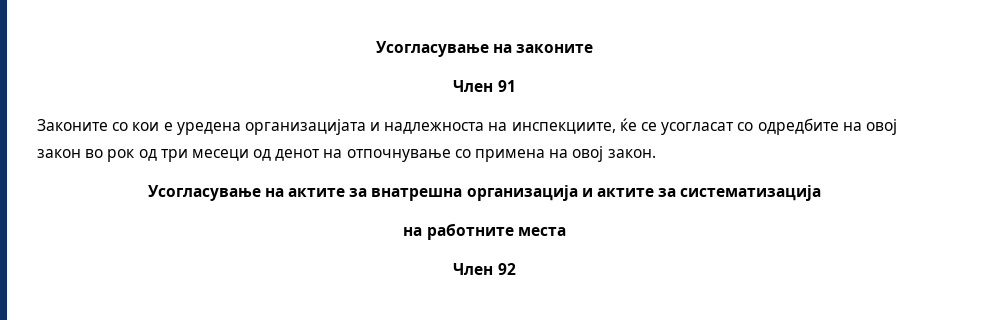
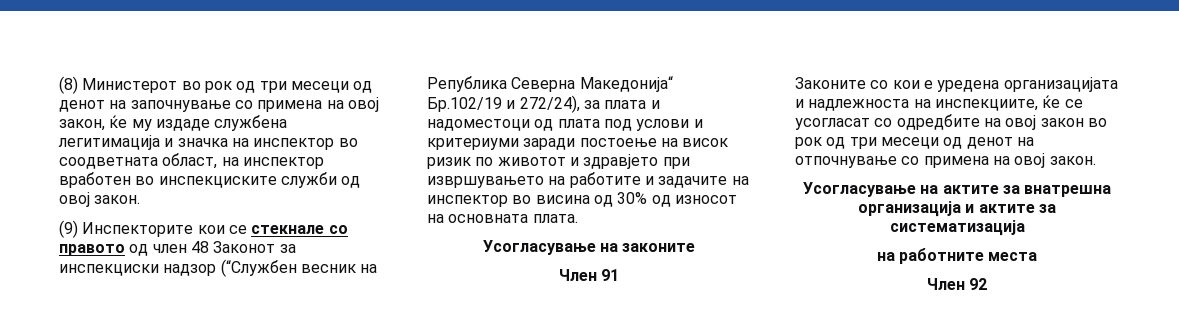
(375, 49) none -> [59,76,373,94] [59,97,379,112] [59,115,288,131] [58,135,358,150] [59,153,324,169] [59,172,361,188] [59,192,141,207] [59,220,348,238] [59,241,296,256] [59,259,378,277] [427,76,673,92] [427,95,660,113] [427,119,703,131] [427,138,729,150] [427,154,690,169] [427,172,749,188] [427,192,737,207] [427,214,578,223] (8) Министерот во рок од три месеци од денот на започнување со примена на овој закон, ќе му издаде службена легитимација и значка на инспектор во соодветната област, на инспектор вработен во инспекциските служби од овој закон. // (9) Инспекторите кои се стекнале со правото од член 48 Законот за инспекциски надзор (“Службен весник на Република Северна Македонија“ Бр.102/19 и 272/24), за плата и надоместоци од плата под услови и критериуми заради постоење на висок ризик по животот и здравјето при извршувањето на работите и задачите на инспектор во висина од 30% од износот на основната плата. //

